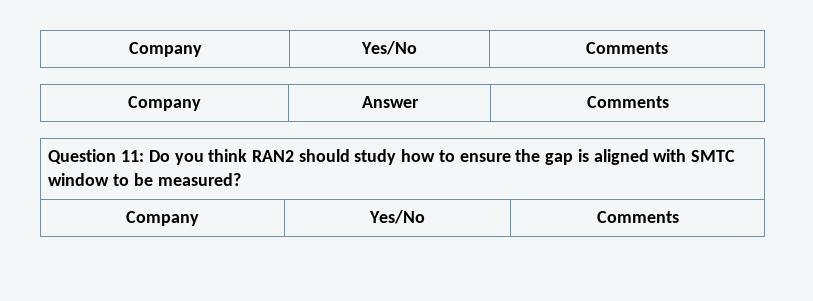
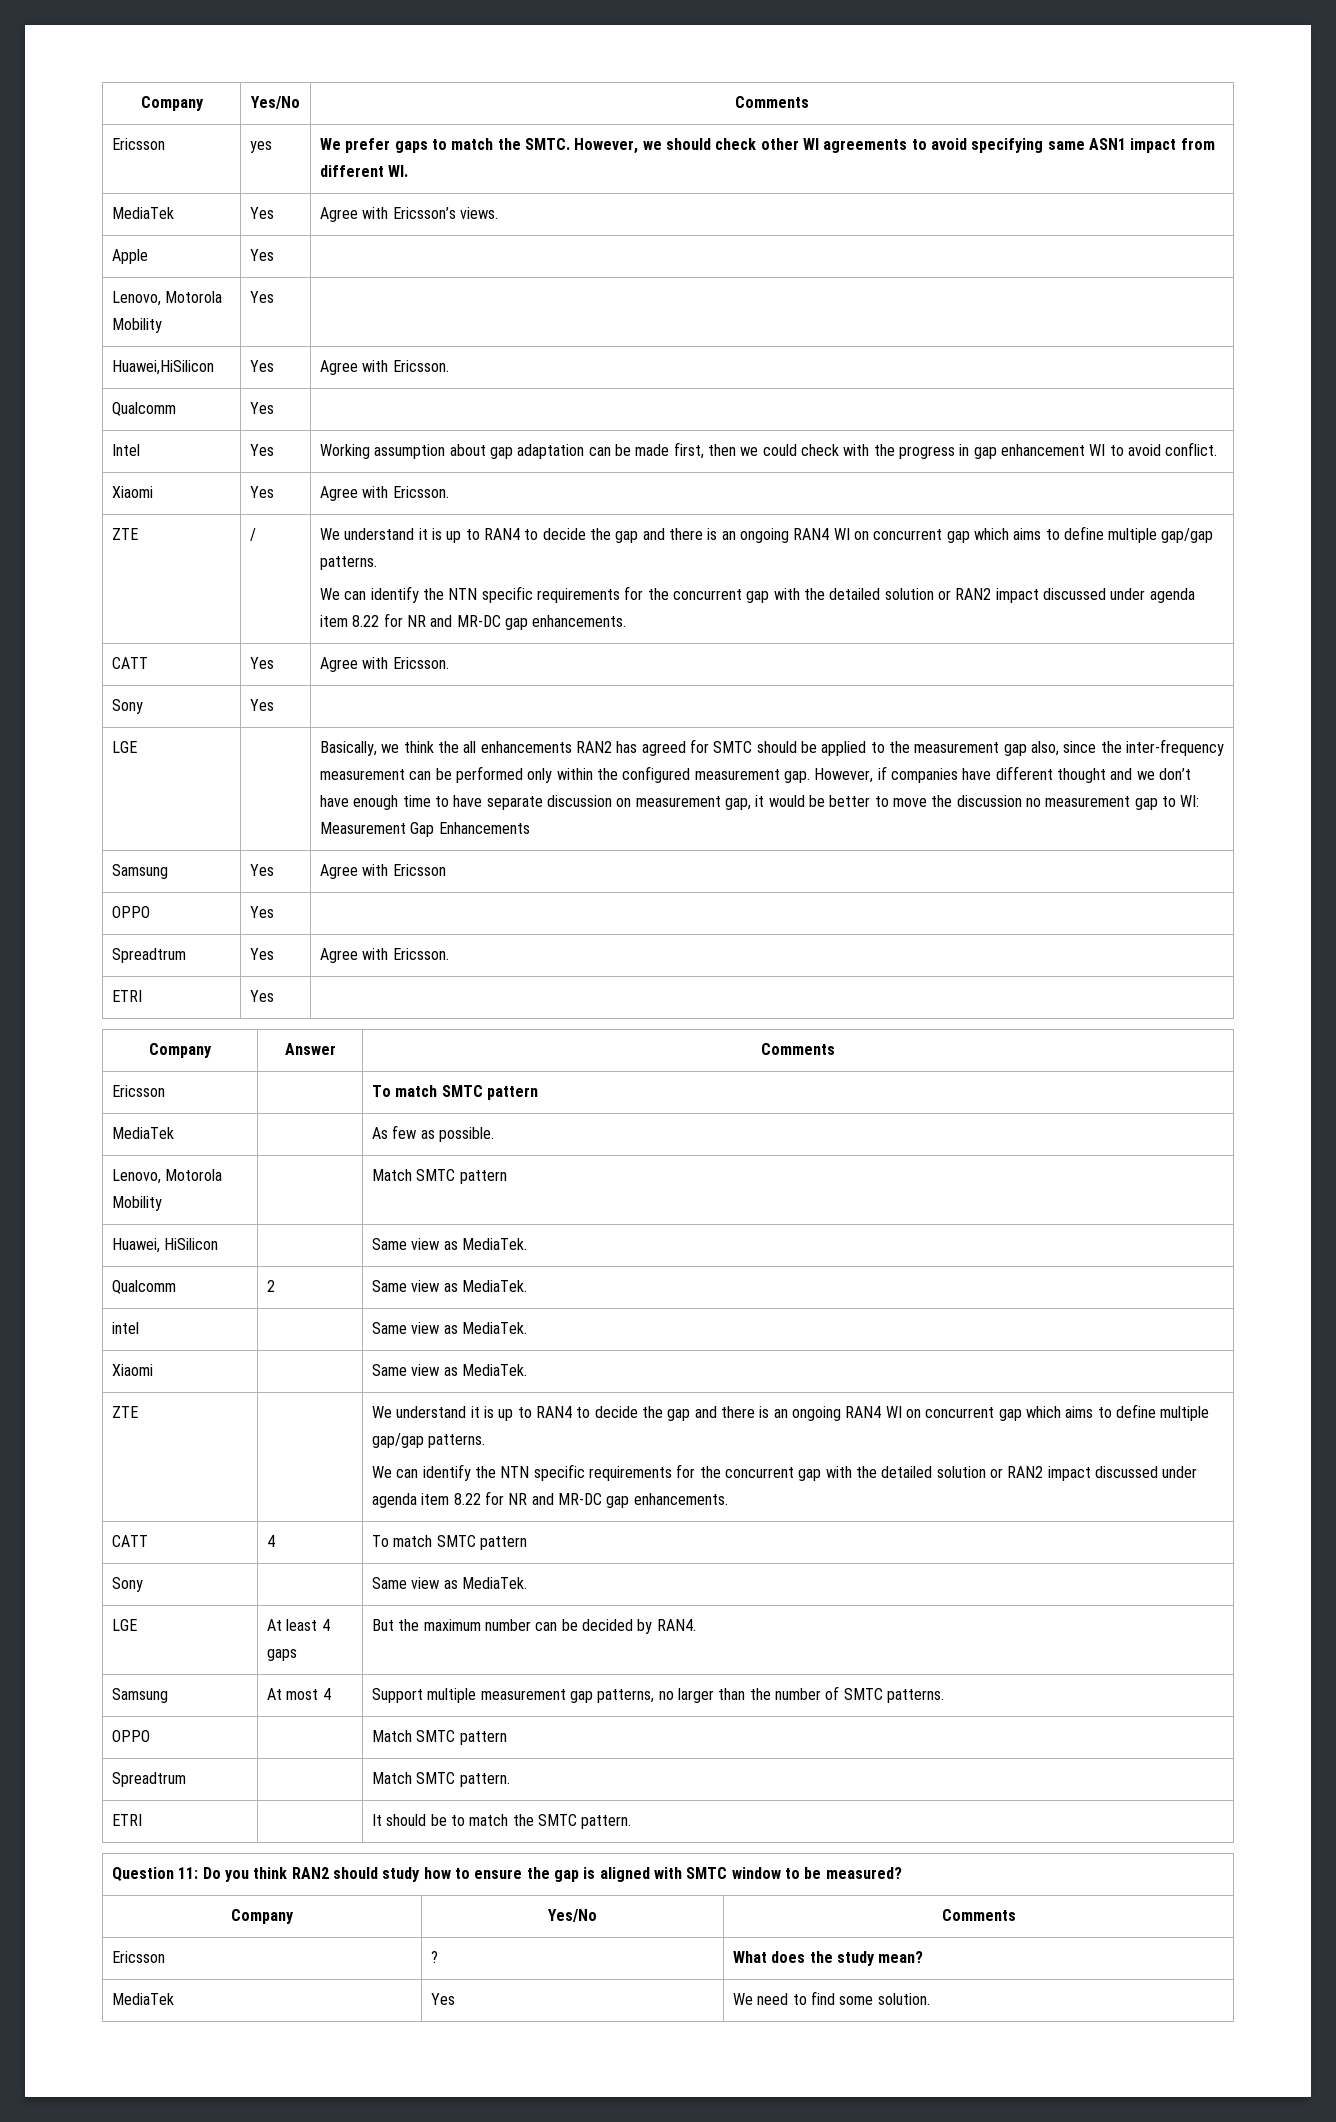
[128,42,202,57] [361,41,417,55] [586,42,668,54] [128,96,201,111] [361,96,419,108] [586,96,669,108] Company | Yes/No | Comments // Company | Answer | Comments -> [140,96,204,111] [250,96,300,109] [735,96,809,108] [112,138,166,150] [250,141,273,153] [320,138,1215,154] [320,165,409,177] [112,207,175,219] [250,207,275,219] [320,207,499,222] [112,249,149,264] [250,249,275,261] [112,291,223,306] [112,318,163,333] [250,291,275,303] [112,360,215,375] [250,360,275,372] [320,360,449,375] [112,402,177,416] [250,402,275,414] [112,444,141,456] [250,444,275,456] [320,442,1218,459] [112,486,154,498] [250,486,275,498] [320,486,449,501] [112,528,139,540] [250,528,257,541] [320,526,1214,543] [320,556,378,570] [320,586,1195,603] [320,613,627,630] [112,657,149,669] [250,657,275,669] [320,657,449,672] [112,699,144,714] [250,699,275,711] [112,741,138,753] [320,739,1224,756] [320,766,1191,783] [320,795,1200,810] [320,822,530,837] [112,864,169,879] [250,864,275,876] [320,864,446,879] [112,906,151,918] [250,906,275,918] [112,948,187,963] [250,948,275,960] [320,948,449,963] [112,990,143,1002] [250,990,275,1002] [149,1043,212,1058] [284,1043,336,1055] [761,1043,835,1055] [112,1085,166,1097] [372,1085,539,1100] [112,1127,175,1139] [372,1125,495,1142] [112,1169,223,1184] [112,1196,163,1211] [372,1169,507,1184] [112,1238,219,1253] [372,1238,528,1250] [112,1280,177,1294] [267,1280,276,1292] [372,1280,528,1292] [112,1322,140,1334] [372,1322,528,1334] [112,1364,154,1376] [372,1364,528,1376] [112,1406,139,1418] [372,1404,1210,1421] [372,1433,486,1448] [372,1464,1198,1481] [372,1491,728,1508] [112,1535,149,1547] [267,1535,276,1547] [372,1535,528,1550] [112,1577,144,1592] [372,1577,528,1589] [112,1619,138,1631] [267,1619,330,1631] [267,1649,298,1661] [372,1619,696,1634] [112,1688,169,1703] [267,1688,331,1700] [372,1686,944,1703] [112,1730,151,1742] [372,1730,507,1745] [112,1772,187,1787] [372,1772,510,1787] [112,1814,143,1826] [372,1814,632,1829] Company | Yes/No | Comments // Ericsson | yes | We prefer gaps to match the SMTC. However, we should check other WI agreements to avoid specifying same ASN1 impact from different WI. // MediaTek | Yes | Agree with Ericsson’s views. // Apple | Yes | // Lenovo, Motorola Mobility | Yes | // Huawei,HiSilicon | Yes | Agree with Ericsson. // Qualcomm | Yes | // Intel | Yes | Working assumption about gap adaptation can be made first, then we could check with the progress in gap enhancement WI to avoid conflict. // Xiaomi | Yes | Agree with Ericsson. // ZTE | / | We understand it is up to RAN4 to decide the gap and there is an ongoing RAN4 WI on concurrent gap which aims to define multiple gap/gap patterns. // We can identify the NTN specific requirements for the concurrent gap with the detailed solution or RAN2 impact discussed under agenda item 8.22 for NR and MR-DC gap enhancements. // CATT | Yes | Agree with Ericsson. // Sony | Yes | // LGE | | Basically, we think the all enhancements RAN2 has agreed for SMTC should be applied to the measurement gap also, since the inter-frequency measurement can be performed only within the configured measurement gap. However, if companies have different thought and we don’t have enough time to have separate discussion on measurement gap, it would be better to move the discussion no measurement gap to WI: Measurement Gap Enhancements // Samsung | Yes | Agree with Ericsson // OPPO | Yes | // Spreadtrum | Yes | Agree with Ericsson. // ETRI | Yes | // Company | Answer | Comments // Ericsson | | To match SMTC pattern // MediaTek | | As few as possible. // Lenovo, Motorola Mobility | | Match SMTC pattern // Huawei, HiSilicon | | Same view as MediaTek. // Qualcomm | 2 | Same view as MediaTek. // intel | | Same view as MediaTek. // Xiaomi | | Same view as MediaTek. // ZTE | | We understand it is up to RAN4 to decide the gap and there is an ongoing RAN4 WI on concurrent gap which aims to define multiple gap/gap patterns. // We can identify the NTN specific requirements for the concurrent gap with the detailed solution or RAN2 impact discussed under agenda item 8.22 for NR and MR-DC gap enhancements. // CATT | 4 | To match SMTC pattern // Sony | | Same view as MediaTek. // LGE | At least 4 gaps | But the maximum number can be decided by RAN4. // Samsung | At most 4 | Support multiple measurement gap patterns, no larger than the number of SMTC patterns. // OPPO | | Match SMTC pattern // Spreadtrum | | Match SMTC pattern. // ETRI | | It should be to match the SMTC pattern.
(679, 217) none -> [112,1951,166,1963] [431,1951,439,1963] [733,1951,924,1966] [112,1993,175,2005] [431,1993,456,2005] [733,1991,930,2005] // Ericsson | ? | What does the study mean? // MediaTek | Yes | We need to find some solution.

